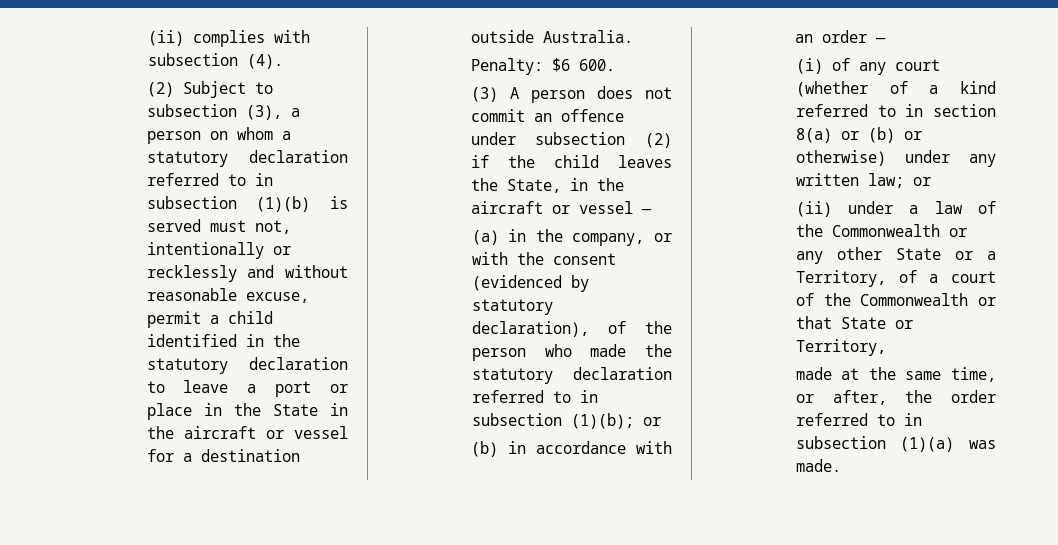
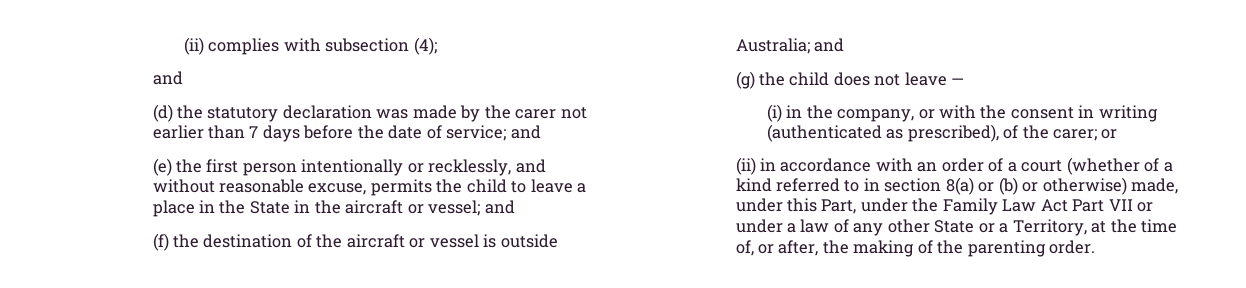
[246,54,283,69] [146,81,273,98] [146,104,300,120] [146,127,291,144] [146,150,348,167] [146,173,273,186] [146,196,348,212] [146,219,291,234] (4). // (2) Subject to subsection (3), a person on whom a statutory declaration referred to in subsection (1)(b) is served must not, -> [413,37,437,55] [152,71,183,85] [152,104,587,122] [152,125,541,142] [152,158,297,176] (4); // and // (d) the statutory declaration was made by the carer not earlier than 7 days before the date of service; and // (e) the first person
[146,265,237,282] recklessly -> [428,159,512,176] recklessly,
[146,311,273,328] [146,334,300,347] [146,357,348,374] permit a child identified in the statutory declaration -> [370,179,507,196] permits the child
[275,381,348,397] port or -> (587, 188) none
[294,426,348,439] [146,449,300,462] [470,30,633,43] [470,58,615,75] [470,86,672,103] [470,109,624,122] [470,132,672,148] [470,155,672,168] [470,178,624,193] [470,201,652,214] [471,230,499,245] vessel for a destination outside Australia. // Penalty: $6 600. // (3) A person does not commit an offence under subsection (2) if the child leaves the State, in the aircraft or vessel — // (a) -> [428,200,515,216] [152,233,558,251] [735,38,844,54] [735,71,965,89] [766,104,782,122] vessel; and // (f) the destination of the aircraft or vessel is outside Australia; and // (g) the child does not leave — // (i)
[471,275,589,292] [471,299,553,315] [471,321,672,337] [471,344,672,361] [471,367,672,384] [471,390,598,403] [471,413,661,429] [470,441,498,457] (evidenced by statutory declaration), of the person who made the statutory declaration referred to in subsection (1)(b); or // (b) -> [1078,105,1158,122] [766,124,1118,142] [735,157,756,175] in writing (authenticated as prescribed), of the carer; or // (ii)
[875,38,886,43] [795,58,886,75] — // (i) of any -> [988,158,1017,172] of a
[904,150,996,167] [795,173,931,188] [795,201,832,217] under any written law; or // (ii) -> [1131,178,1179,194] [735,198,1154,215] made, under this Part, under the Family Law Act Part VII or
[795,224,967,237] the Commonwealth or -> (849, 226) none
[898,270,996,283] [795,293,996,306] [795,316,913,329] [795,339,886,356] [795,367,996,382] [795,390,996,405] [795,413,922,426] [795,436,996,452] [795,459,841,472] of a court of the Commonwealth or that State or Territory, // made at the same time, or after, the order referred to in subsection (1)(a) was made. -> [1091,219,1177,233] [735,240,1096,257] at the time of, or after, the making of the parenting order.

